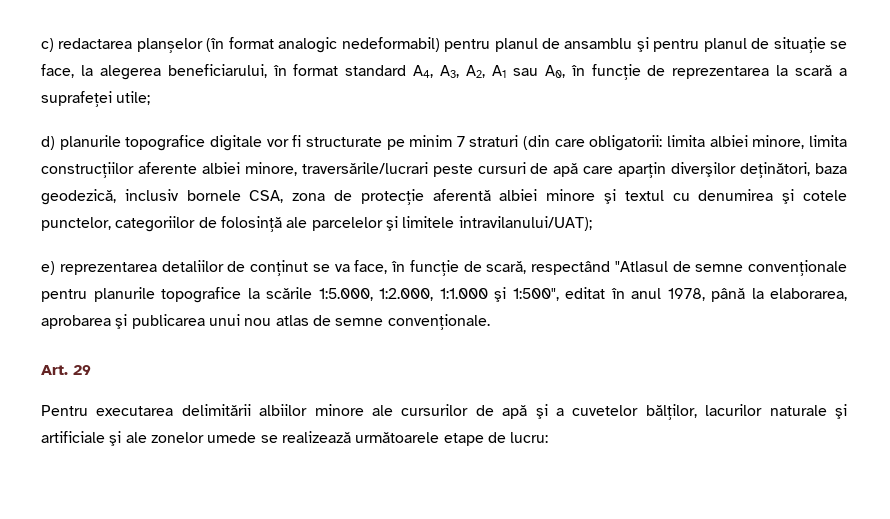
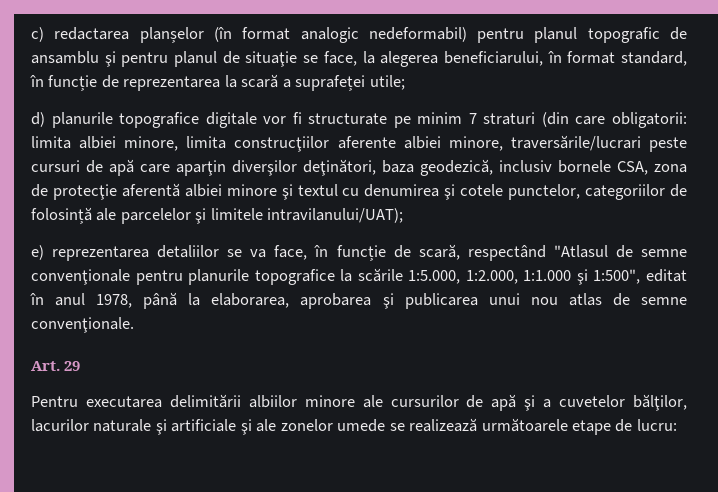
(538, 45) none -> [587,27,660,43] topografic
[345,65,565,78] standard A4, A3, A2, A1 sau A0, -> [621,51,688,66] standard,
[227,260,308,276] de conținut -> (220, 251) none

